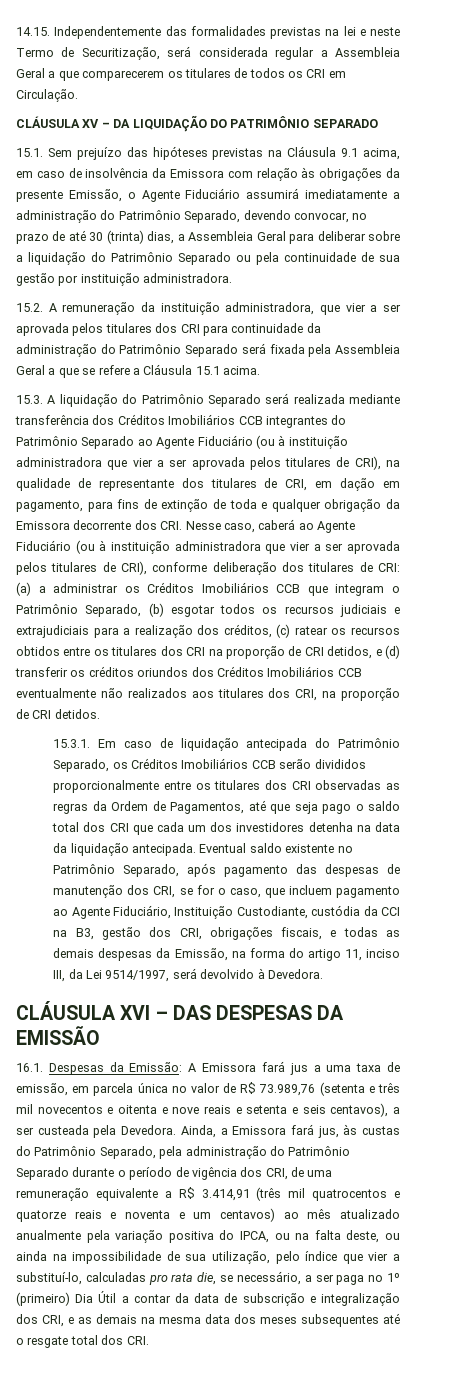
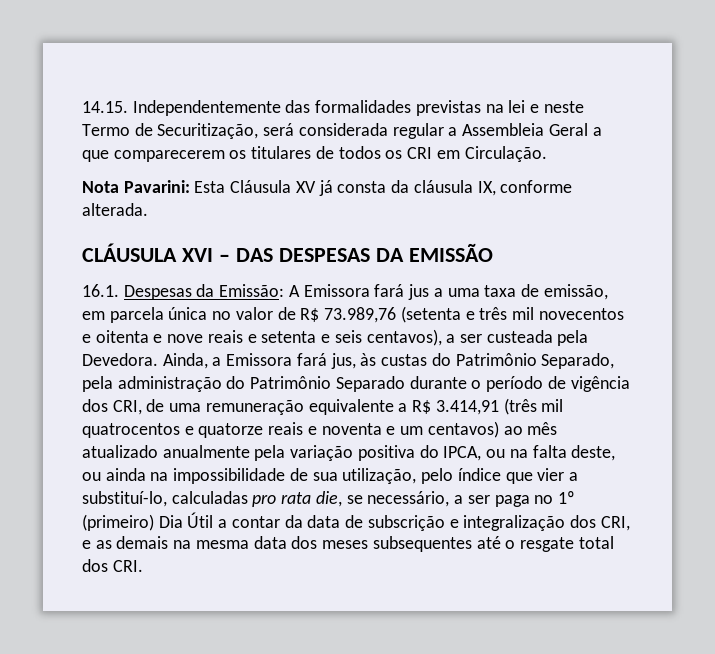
[16,115,378,132] [16,146,401,160] [16,167,401,181] [16,188,400,202] [16,210,368,223] [16,230,400,244] [16,252,400,265] [16,273,233,286] [16,302,402,315] [16,323,321,336] [16,343,400,357] [16,364,260,378] [16,393,400,407] [15,414,347,428] [16,435,348,449] [16,456,401,470] [16,478,401,491] [16,499,400,512] [16,519,355,533] [16,540,401,554] [16,561,400,575] [16,582,400,596] [16,603,400,617] [16,624,400,638] [16,645,401,659] [15,666,362,677] [16,688,400,701] [16,709,100,719] [53,738,400,751] [53,758,366,772] [53,780,400,793] [53,800,400,814] [52,822,401,835] [53,843,353,856] [53,863,400,877] [53,885,400,898] [53,905,400,919] [53,927,400,940] [53,948,401,961] [53,968,323,982] CLÁUSULA XV – DA LIQUIDAÇÃO DO PATRIMÔNIO SEPARADO // 15.1. Sem prejuízo das hipóteses previstas na Cláusula 9.1 acima, em caso de insolvência da Emissora com relação às obrigações da presente Emissão, o Agente Fiduciário assumirá imediatamente a administração do Patrimônio Separado, devendo convocar, no prazo de até 30 (trinta) dias, a Assembleia Geral para deliberar sobre a liquidação do Patrimônio Separado ou pela continuidade de sua gestão por instituição administradora. // 15.2. A remuneração da instituição administradora, que vier a ser aprovada pelos titulares dos CRI para continuidade da administração do Patrimônio Separado será fixada pela Assembleia Geral a que se refere a Cláusula 15.1 acima. // 15.3. A liquidação do Patrimônio Separado será realizada mediante transferência dos Créditos Imobiliários CCB integrantes do Patrimônio Separado ao Agente Fiduciário (ou à instituição administradora que vier a ser aprovada pelos titulares de CRI), na qualidade de representante dos titulares de CRI, em dação em pagamento, para fins de extinção de toda e qualquer obrigação da Emissora decorrente dos CRI. Nesse caso, caberá ao Agente Fiduciário (ou à instituição administradora que vier a ser aprovada pelos titulares de CRI), conforme deliberação dos titulares de CRI: (a) a administrar os Créditos Imobiliários CCB que integram o Patrimônio Separado, (b) esgotar todos os recursos judiciais e extrajudiciais para a realização dos créditos, (c) ratear os recursos obtidos entre os titulares dos CRI na proporção de CRI detidos, e (d) transferir os créditos oriundos dos Créditos Imobiliários CCB eventualmente não realizados aos titulares dos CRI, na proporção de CRI detidos. // 15.3.1. Em caso de liquidação antecipada do Patrimônio Separado, os Créditos Imobiliários CCB serão divididos proporcionalmente entre os titulares dos CRI observadas as regras da Ordem de Pagamentos, até que seja pago o saldo total dos CRI que cada um dos investidores detenha na data da liquidação antecipada. Eventual saldo existente no Patrimônio Separado, após pagamento das despesas de manutenção dos CRI, se for o caso, que incluem pagamento ao Agente Fiduciário, Instituição Custodiante, custódia da CCI na B3, gestão dos CRI, obrigações fiscais, e todas as demais despesas da Emissão, na forma do artigo 11, inciso III, da Lei 9514/1997, será devolvido à Devedora. -> [82,180,573,196] [82,203,148,216] Nota Pavarini: Esta Cláusula XV já consta da cláusula IX, conforme alterada.

